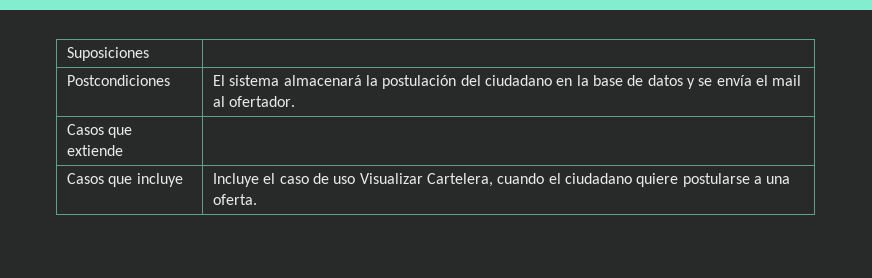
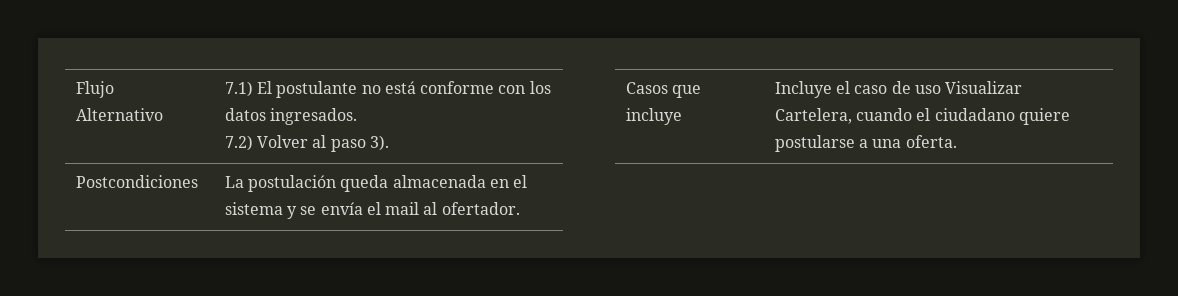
[67,47,150,61] [67,75,171,86] [213,75,683,89] Suposiciones | // Postcondiciones | El sistema almacenará la postulación del ciudadano en la base de datos -> [75,81,114,98] [75,108,163,121] [224,81,551,98] [224,108,357,125] [224,135,389,152] [75,175,198,188] [224,175,528,192] [224,202,283,215] Flujo Alternativo | 7.1) El postulante no está conforme con los datos ingresados. // 7.2) Volver al paso 3). // Postcondiciones | La postulación queda almacenada en el sistema
[67,124,133,138] [67,145,124,156] // Casos que extiende | -> (520, 208) none

